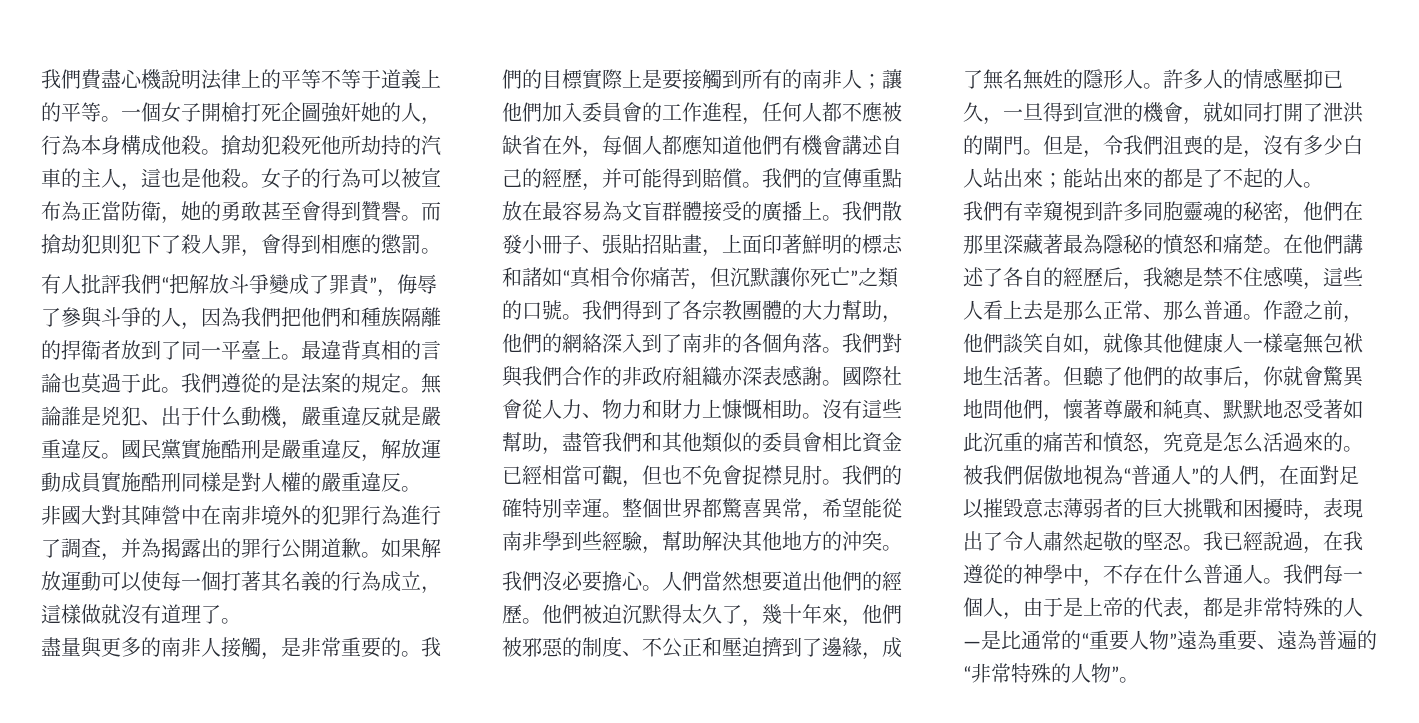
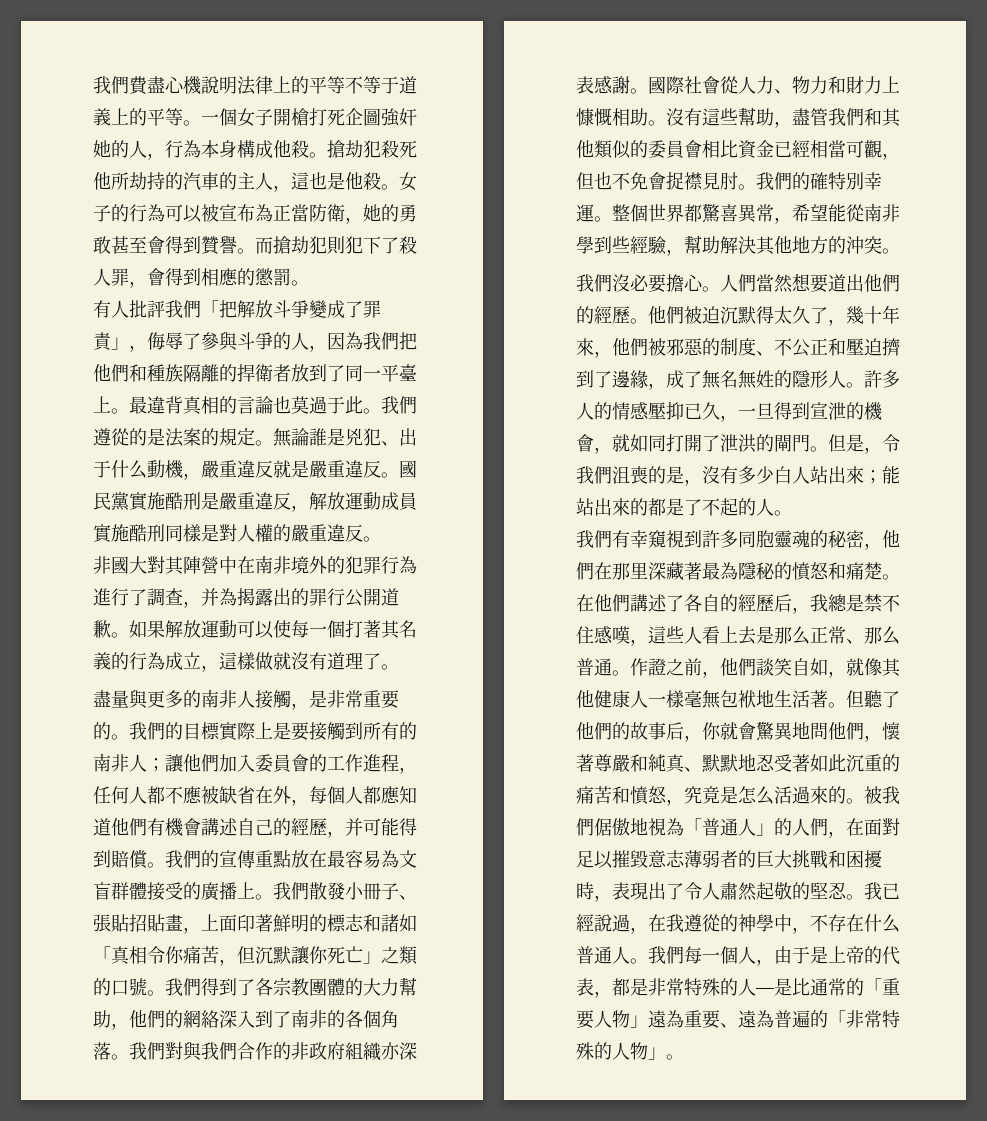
[161,277,169,292] “ -> [201,300,219,316] 「
[369,277,377,292] ” -> [111,337,129,350] 」
[562,270,570,285] “ -> [93,946,111,962] 「
[850,270,858,285] ” -> [363,951,381,964] 」
[1123,465,1199,485] “普通人” -> [684,818,774,836] 「普通人」
[1081,633,1089,648] “ -> [864,978,882,994] 「
[1169,633,1177,648] ” -> [630,1015,648,1028] 」
[963,666,971,681] “ -> [828,1010,846,1026] 「
[1111,666,1119,681] ” -> [648,1047,666,1060] 」

